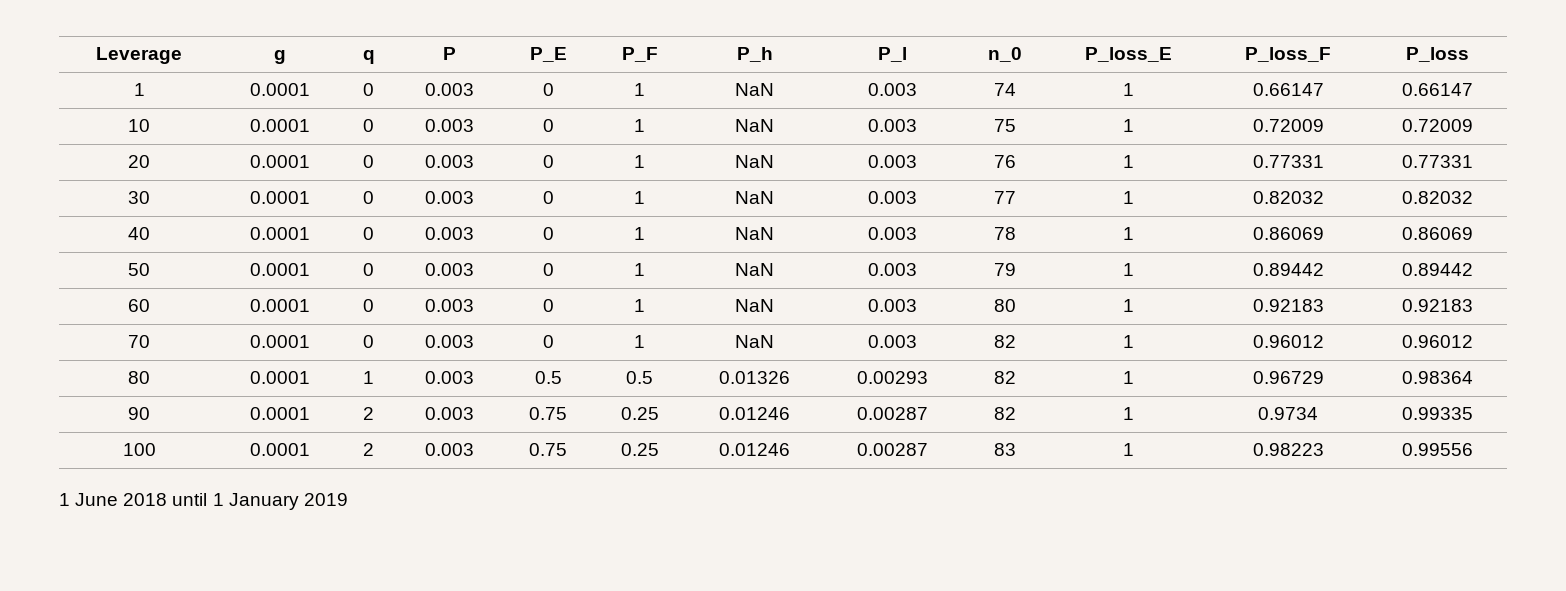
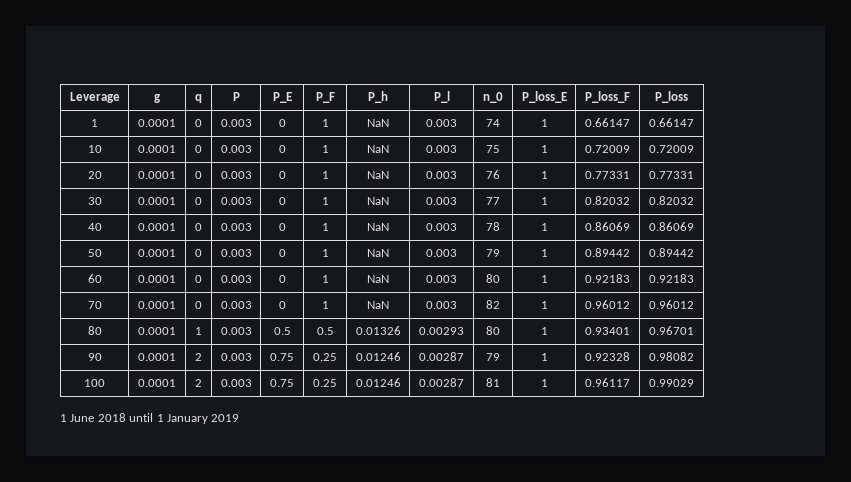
[993,371,1016,384] [1122,371,1134,384] [1252,371,1324,384] [1401,371,1473,384] 82 | 1 | 0.96729 | 0.98364 -> [486,326,500,335] [540,327,548,335] [585,327,630,335] [649,326,694,335] 80 | 1 | 0.93401 | 0.96701
[993,407,1016,420] [1122,407,1134,420] [1258,407,1318,420] [1401,407,1473,420] 82 | 1 | 0.9734 | 0.99335 -> [486,353,500,361] [540,353,548,361] [585,352,630,361] [649,352,694,361] 79 | 1 | 0.92328 | 0.98082
[993,443,1016,456] [1122,443,1134,456] [1252,443,1324,456] [1401,443,1473,456] 83 | 1 | 0.98223 | 0.99556 -> [486,378,500,387] [540,379,548,387] [585,378,630,387] [649,379,694,387] 81 | 1 | 0.96117 | 0.99029

